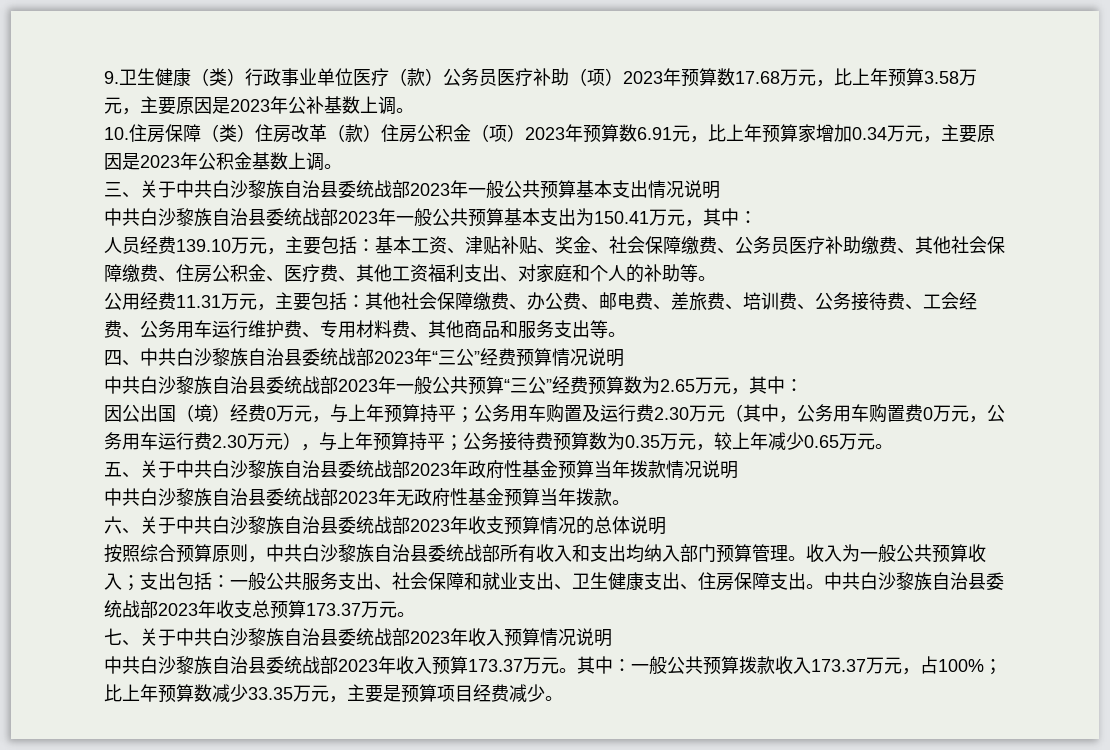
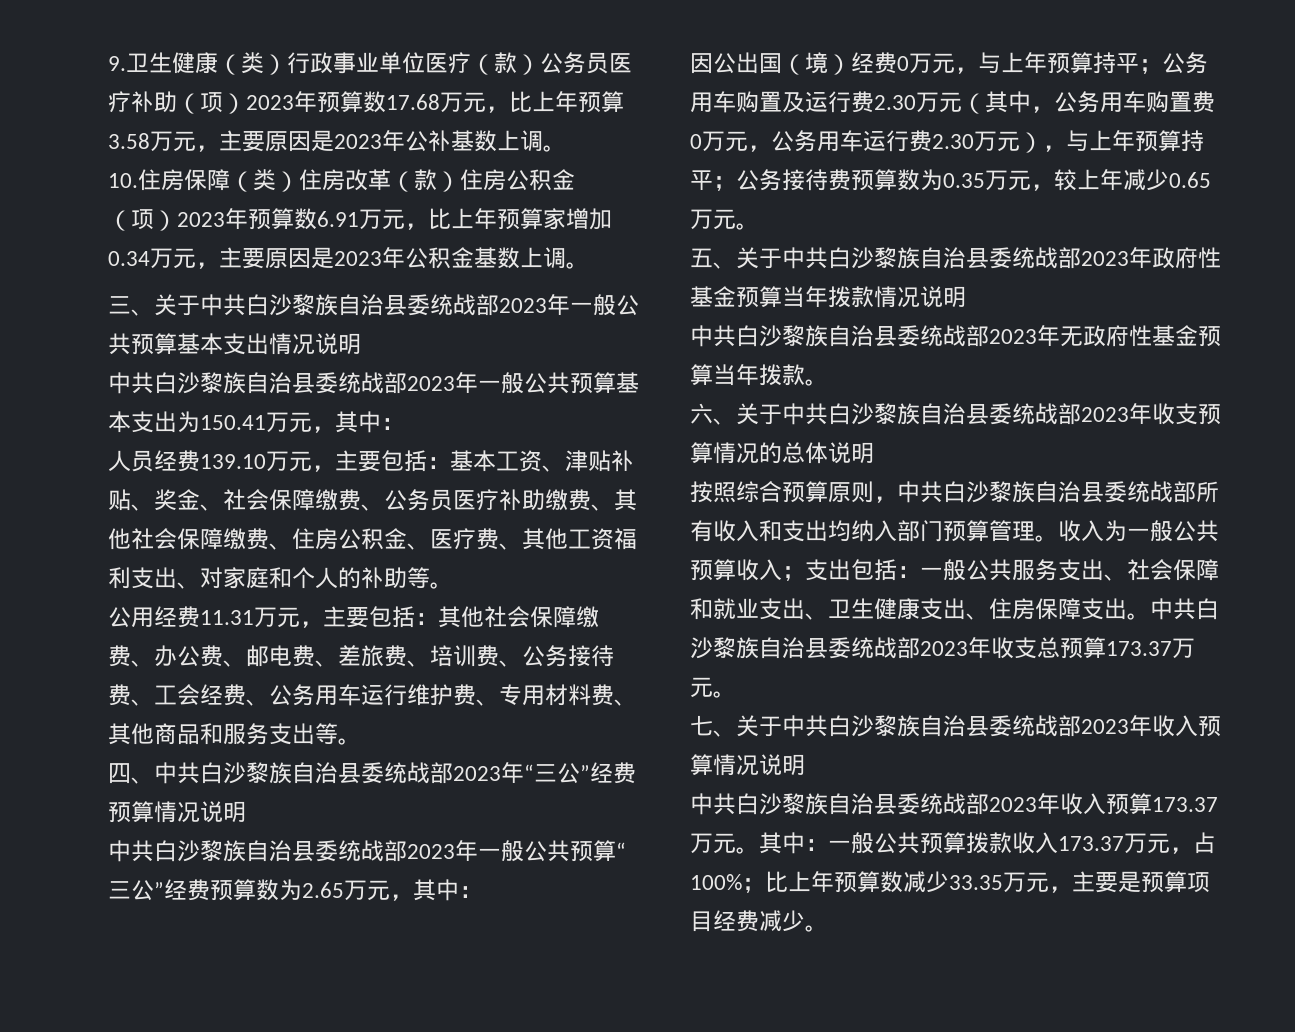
(672, 133) none -> [359,209,382,230] 万

